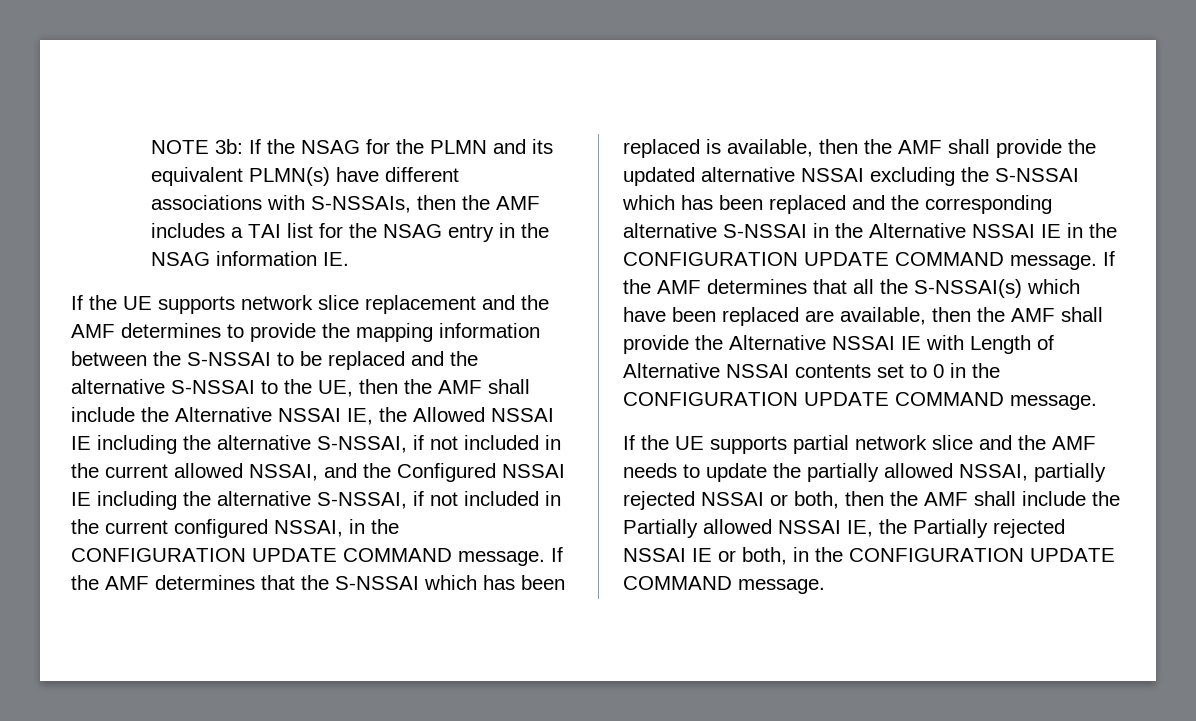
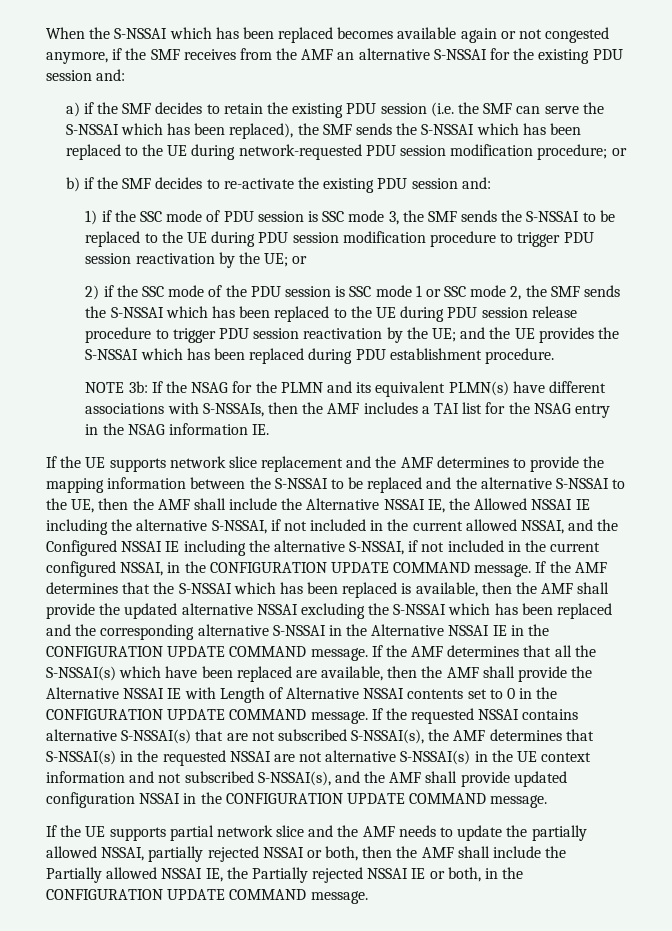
(151, 147) none -> [46,27,610,43] [46,48,623,64] [46,69,126,81] [65,102,604,118] [65,123,581,139] [65,144,627,160] [65,177,491,193] [85,210,615,225] [85,231,594,247] [85,252,308,268] [85,285,620,300] [85,306,577,322] [85,327,619,343] [85,348,554,364] When the S-NSSAI which has been replaced becomes available again or not congested anymore, if the SMF receives from the AMF an alternative S-NSSAI for the existing PDU session and: // a) if the SMF decides to retain the existing PDU session (i.e. the SMF can serve the S-NSSAI which has been replaced), the SMF sends the S-NSSAI which has been replaced to the UE during network-requested PDU session modification procedure; or // b) if the SMF decides to re-activate the existing PDU session and: // 1) if the SSC mode of PDU session is SSC mode 3, the SMF sends the S-NSSAI to be replaced to the UE during PDU session modification procedure to trigger PDU session reactivation by the UE; or // 2) if the SSC mode of the PDU session is SSC mode 1 or SSC mode 2, the SMF sends the S-NSSAI which has been replaced to the UE during PDU session release procedure to trigger PDU session reactivation by the UE; and the UE provides the S-NSSAI which has been replaced during PDU establishment procedure. //
(1097, 402) none -> [371,708,579,724] [46,729,594,744] [46,750,592,766] [46,771,567,787] [46,792,548,808] If the requested NSSAI contains alternative S-NSSAI(s) that are not subscribed S-NSSAI(s), the AMF determines that S-NSSAI(s) in the requested NSSAI are not alternative S-NSSAI(s) in the UE context information and not subscribed S-NSSAI(s), and the AMF shall provide updated configuration NSSAI in the CONFIGURATION UPDATE COMMAND message.

